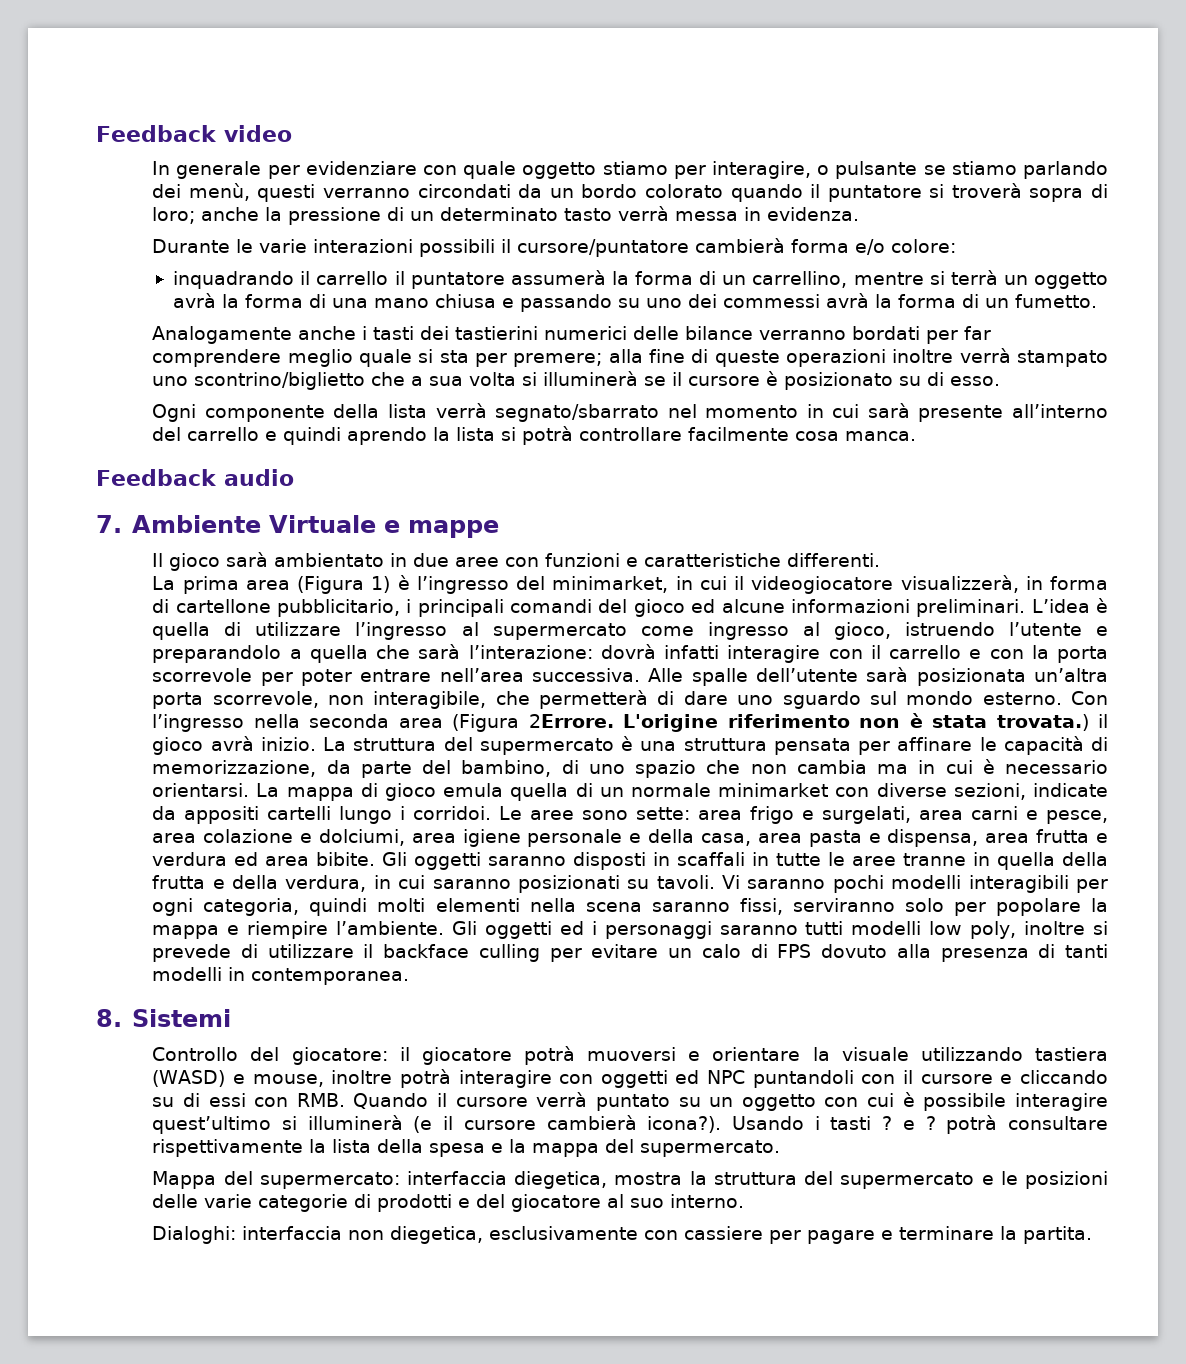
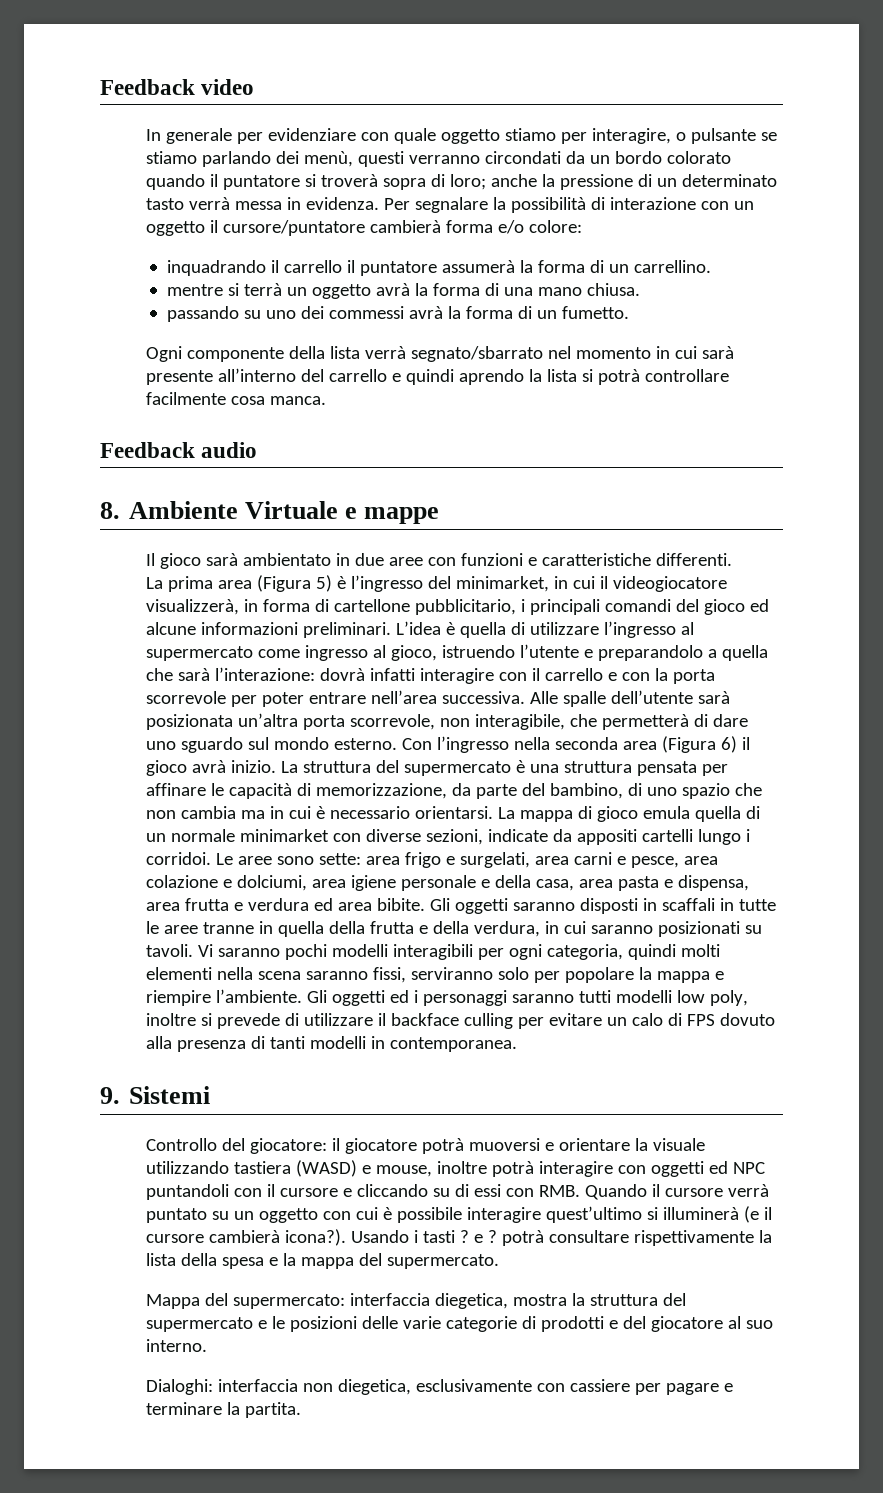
[152,239,496,257] // Durante le varie interazioni possibili -> [384,197,755,213] [146,221,206,236] Per segnalare la possibilità di interazione con un oggetto
[752,271,848,288] carrellino, -> [633,260,711,273] carrellino. //
[435,294,515,308] chiusa e -> [586,283,640,296] chiusa. //
[152,326,992,344] [152,348,1108,367] [152,371,1001,390] // Analogamente anche i tasti dei tastierini numerici delle bilance verranno bordati per far comprendere meglio quale si sta per premere; alla fine di queste operazioni inoltre verrà stampato uno scontrino/biglietto che a sua volta si illuminerà se il cursore è posizionato su di esso. -> (629, 312) none
[96,515,122,533] 7. -> [100,502,120,519] 8.
[371,576,391,593] 1) -> [316,575,333,592] 5)
[528,713,1089,732] 2Errore. L'origine riferimento non è stata trovata.) -> [721,736,738,753] 6)
[96,1009,122,1027] 8. -> [100,1087,120,1104] 9.

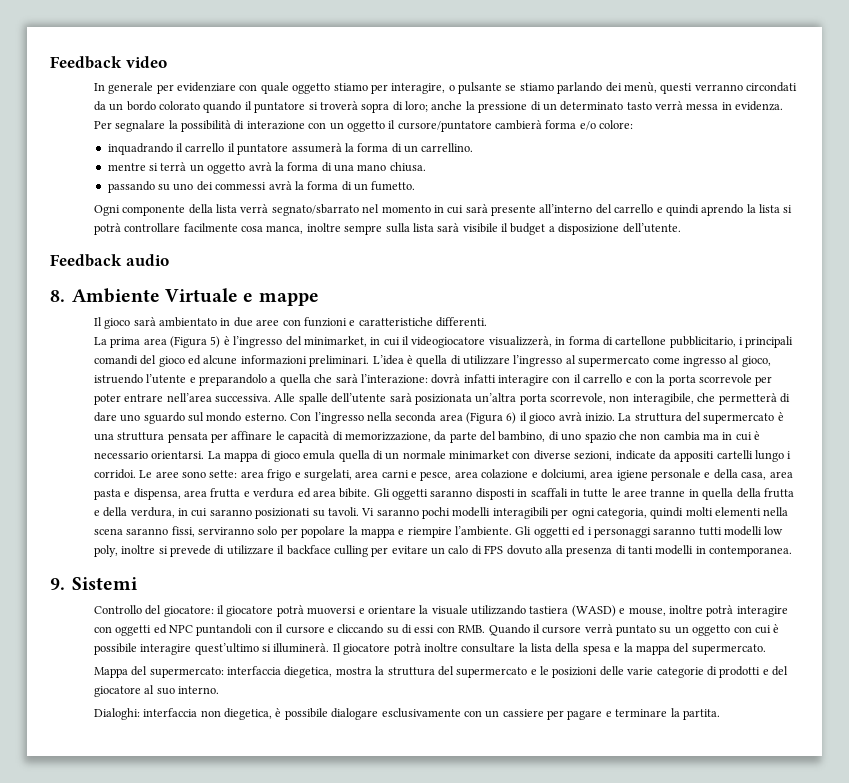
[270,396,327,405] manca. -> [266,223,681,235] manca, inoltre sempre sulla lista sarà visibile il budget a disposizione dell’utente.
[663,1206,773,1223] [146,1229,755,1246] illuminerà (e il cursore cambierà icona?). Usando i tasti ? e ? potrà consultare rispettivamente -> [273,643,516,655] illuminerà. Il giocatore potrà inoltre consultare
(412, 1387) none -> [275,708,379,720] è possibile dialogare
(566, 1387) none -> [485,710,500,718] un

